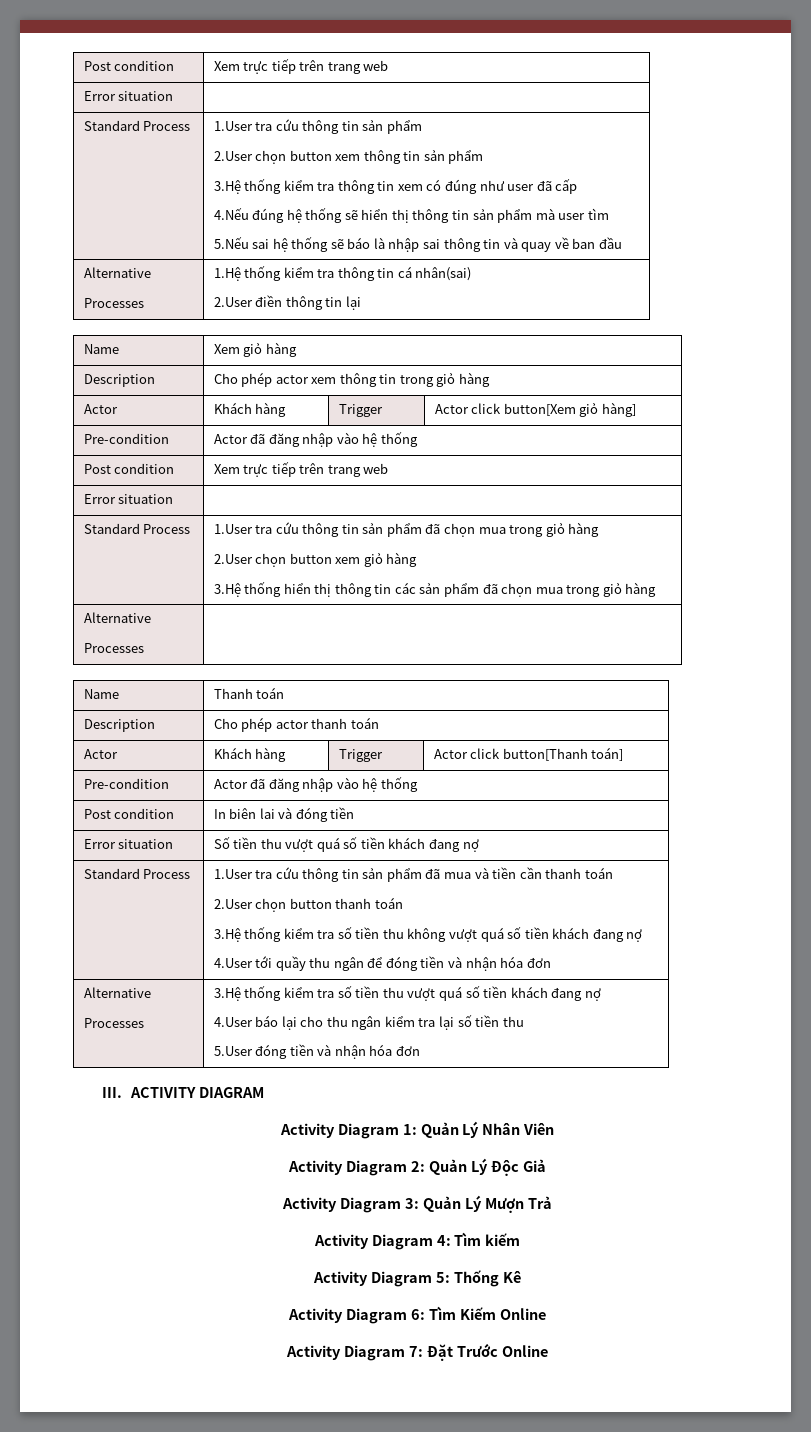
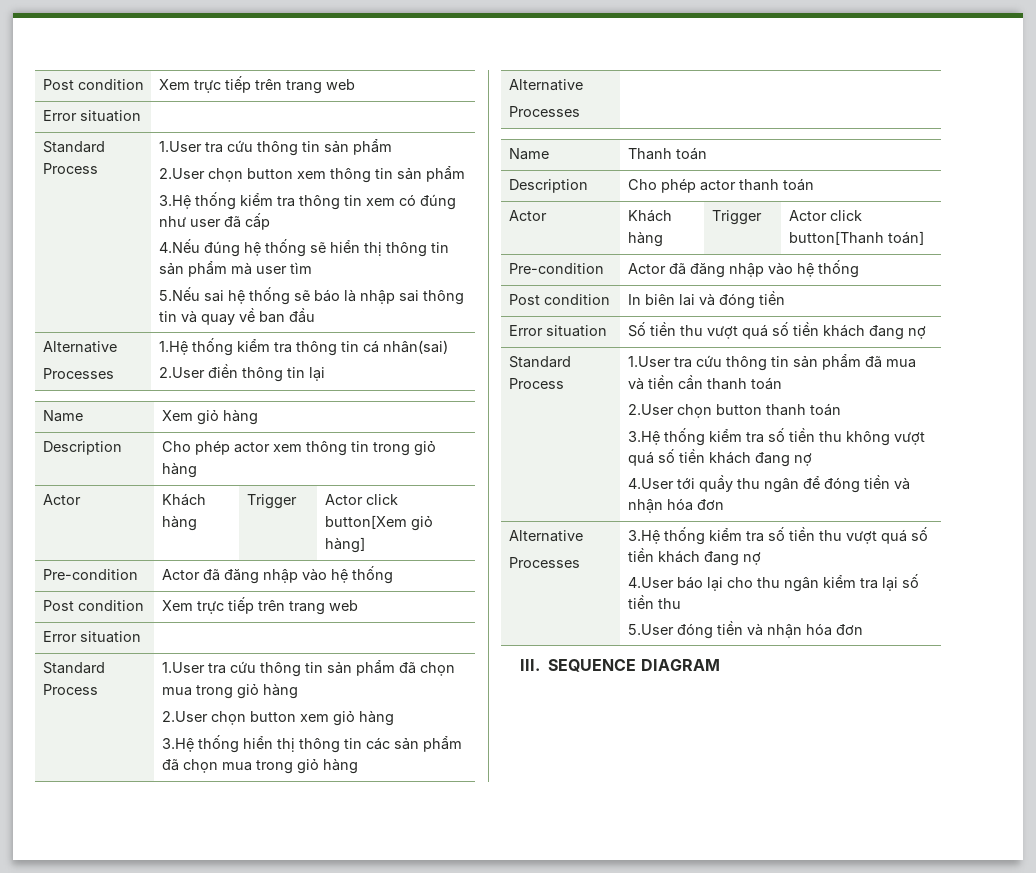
[129,1087,196,1098] ACTIVITY -> [547,659,636,672] SEQUENCE
[279,1121,555,1139] [288,1158,546,1176] [282,1195,552,1213] [313,1232,521,1250] [313,1270,521,1287] [288,1306,546,1324] [286,1343,548,1361] // Activity Diagram 1: Quản Lý Nhân Viên // Activity Diagram 2: Quản Lý Độc Giả // Activity Diagram 3: Quản Lý Mượn Trả // Activity Diagram 4: Tìm kiếm // Activity Diagram 5: Thống Kê // Activity Diagram 6: Tìm Kiếm Online // Activity Diagram 7: Đặt Trước Online -> (720, 665) none

